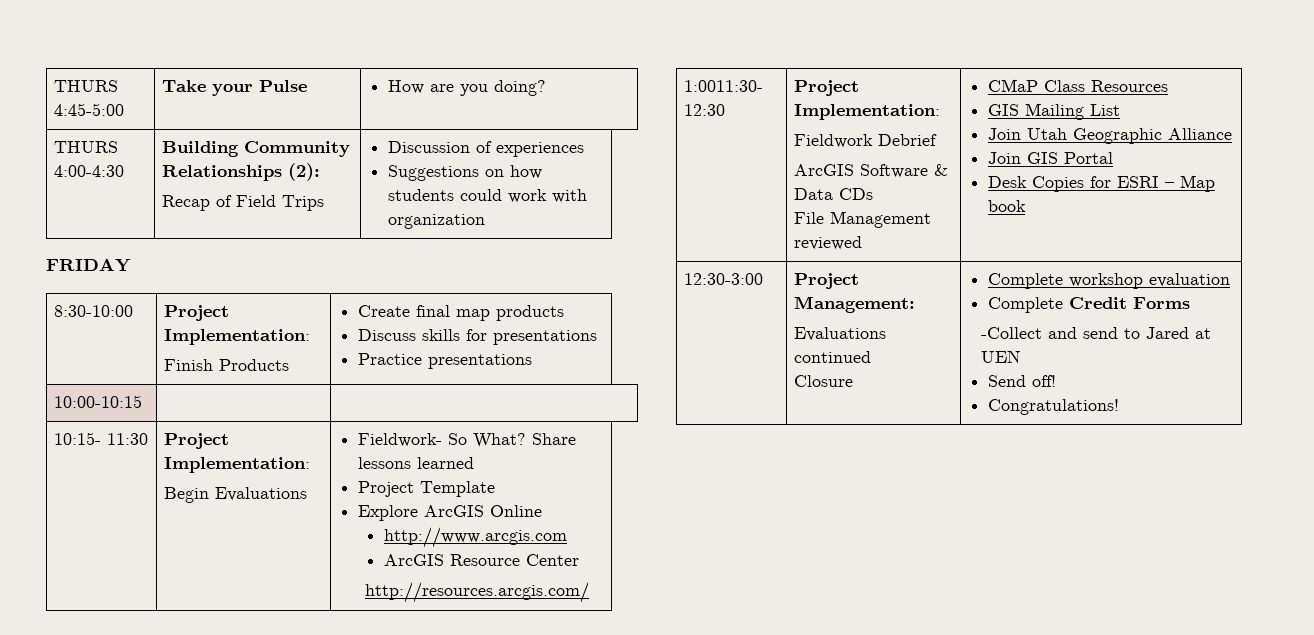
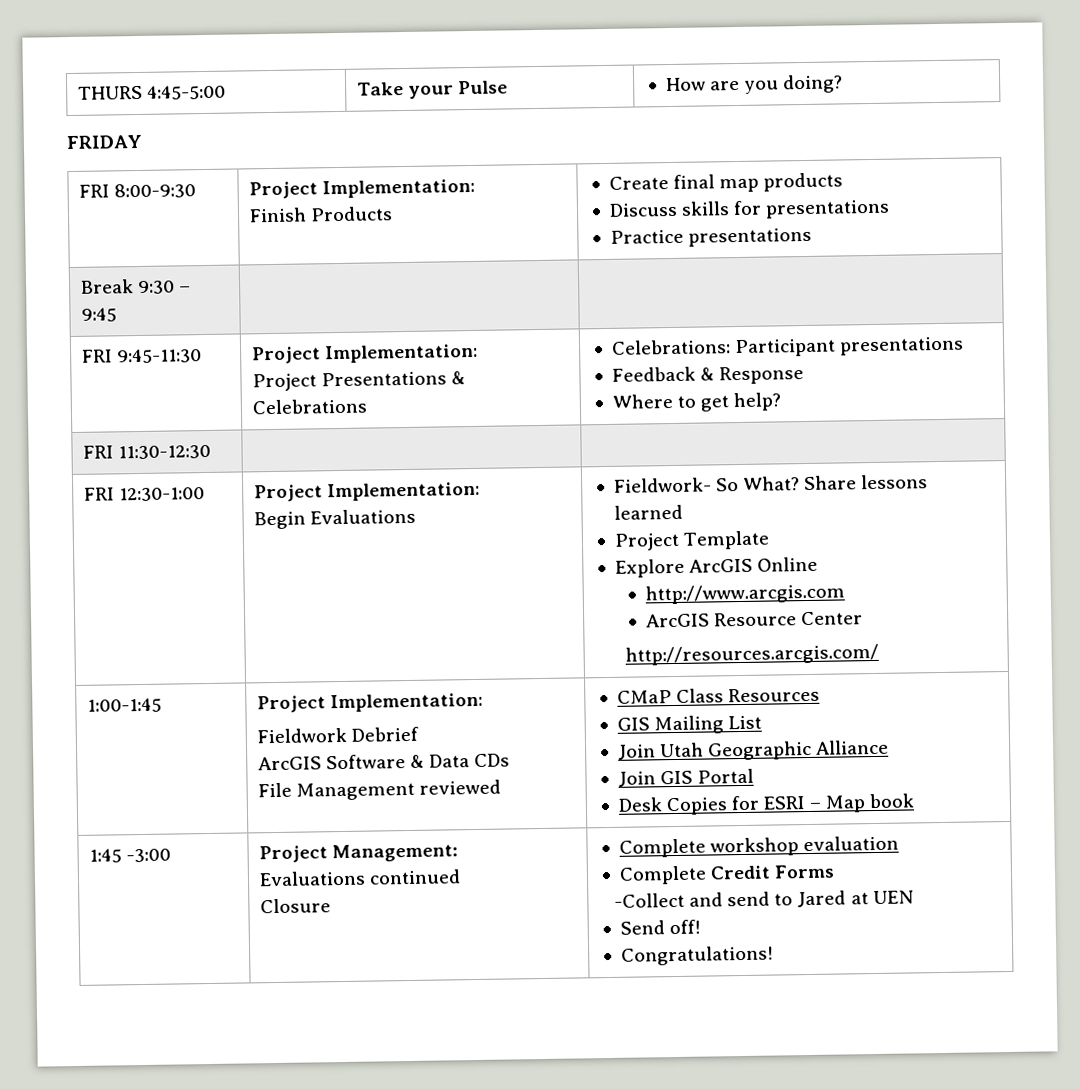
[54,141,119,153] [54,165,125,177] [162,141,351,157] [162,163,321,181] [162,195,325,211] [387,141,584,157] [387,165,542,181] [387,189,587,203] [387,214,485,229] // THURS 4:00-4:30 | Building Community Relationships (2): // Recap of Field Trips | Discussion of experiences // Suggestions on how students could work with organization -> (844, 84) none
[54,305,134,317] 8:30-10:00 -> [78,183,196,199] FRI 8:00-9:30
[54,395,143,408] [54,432,149,445] 10:00-10:15 | | // 10:15- 11:30 -> [79,279,192,295] [80,307,117,322] [81,348,202,364] [251,343,478,365] [251,371,467,392] [251,398,368,415] [610,336,964,358] [611,366,804,385] [611,392,783,412] [82,444,211,460] [83,487,205,502] Break 9:30 – 9:45 | | // FRI 9:45-11:30 | Project Implementation: // Project Presentations & Celebrations | Celebrations: Participant presentations // Feedback & Response // Where to get help? // FRI 11:30-12:30 | | // FRI 12:30-1:00
[684,80,764,92] [684,104,726,116] 1:0011:30- 12:30 -> [86,697,162,713] 1:00-1:45
[684,273,764,285] 12:30-3:00 -> [88,848,171,863] 1:45 -3:00

